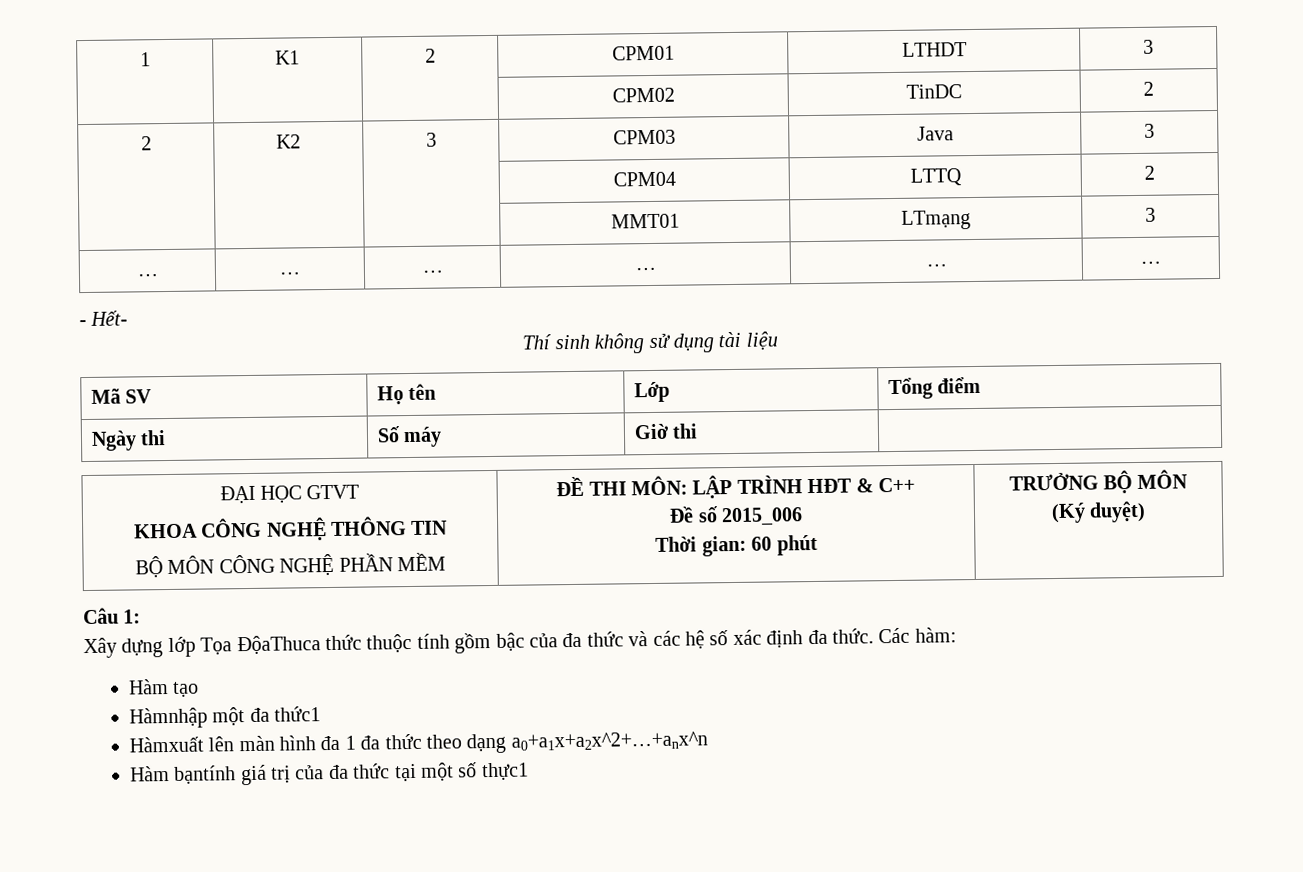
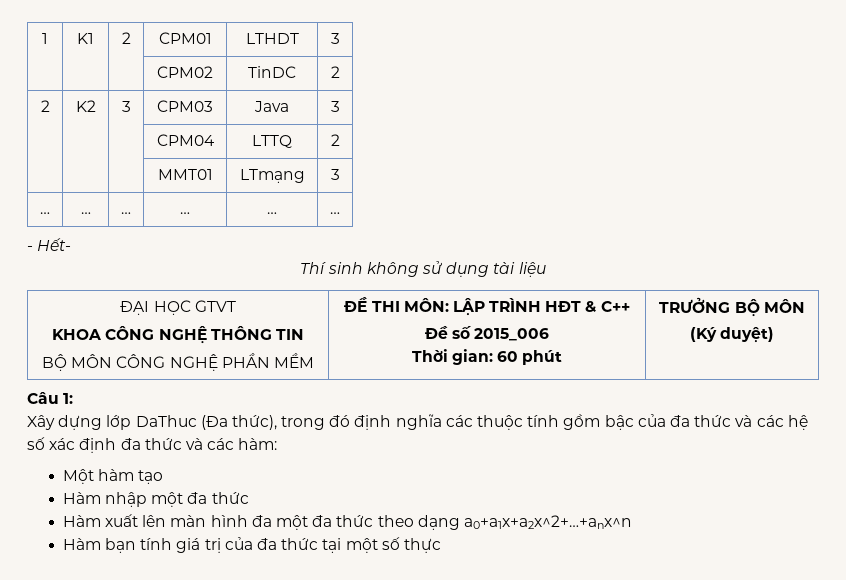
[90,388,153,404] [376,383,437,405] [633,381,670,403] [887,376,982,400] [90,430,167,451] [376,426,443,448] [633,423,699,440] // Mã SV | Họ tên | Lớp | Tổng điểm // Ngày thi | Số máy | Giờ thi | -> (546, 269) none
[200,634,362,655] Tọa ĐộaThuca thức -> [135,414,473,430] DaThuc (Đa thức), trong đó định nghĩa các
[831,627,911,644] thức. Các -> [144,438,235,450] thức và các
[127,679,169,695] Hàm -> [62,469,135,484] Một hàm
[128,706,322,729] [128,736,204,753] Hàmnhập một đa thức1 // Hàmxuất -> [62,492,249,507] [62,514,139,527] Hàm nhập một đa thức // Hàm xuất
[344,735,356,750] 1 -> [275,515,308,530] một
[174,765,237,784] bạntính -> [105,538,173,553] bạn tính
[481,762,529,781] thực1 -> [403,538,441,553] thực

